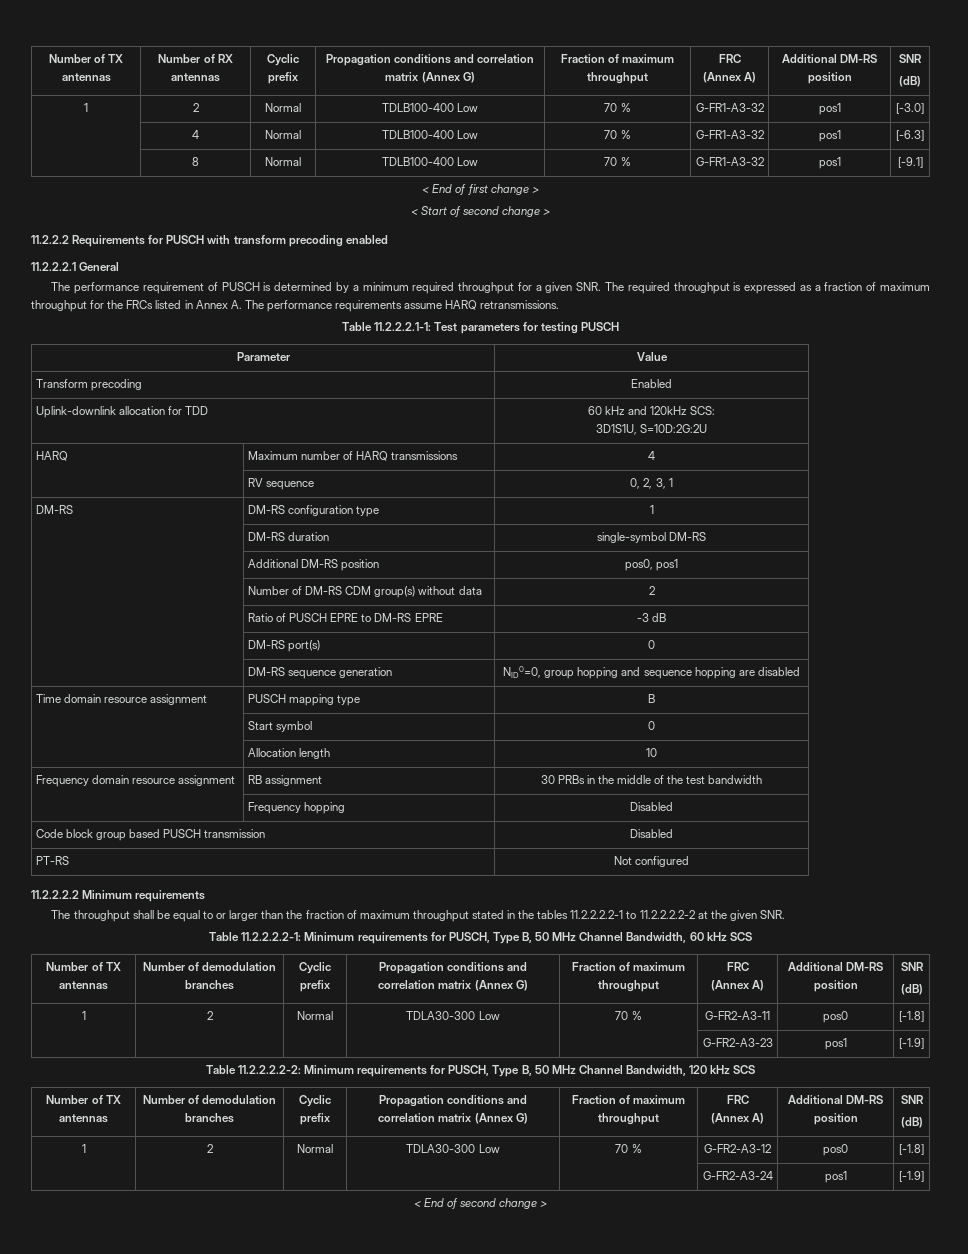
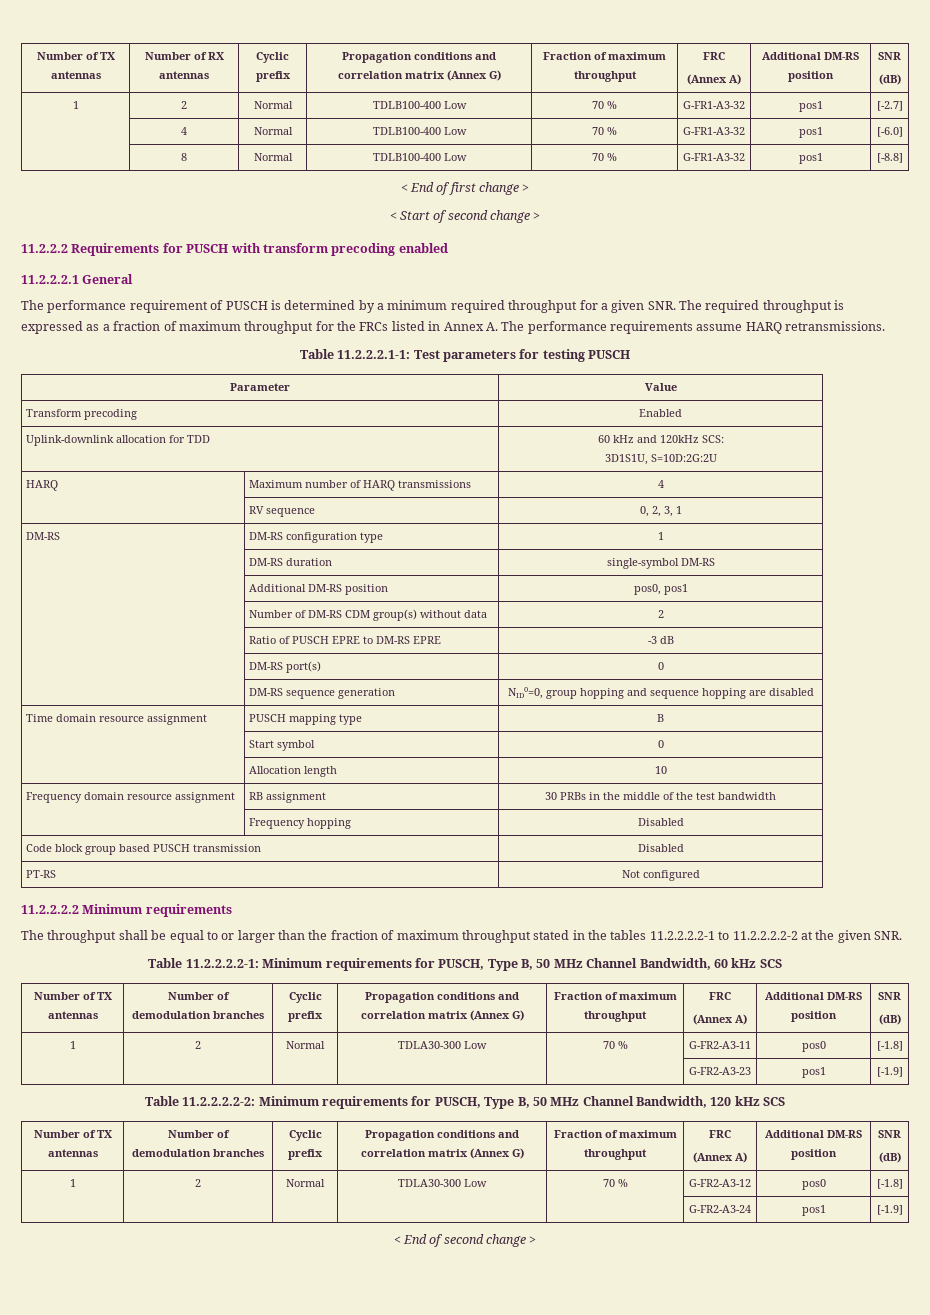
[896,103,924,114] [-3.0] -> [876,101,903,111] [-2.7]
[896,130,924,141] [-6.3] -> [876,127,903,137] [-6.0]
[897,157,923,168] [-9.1] -> [876,153,903,163] [-8.8]

